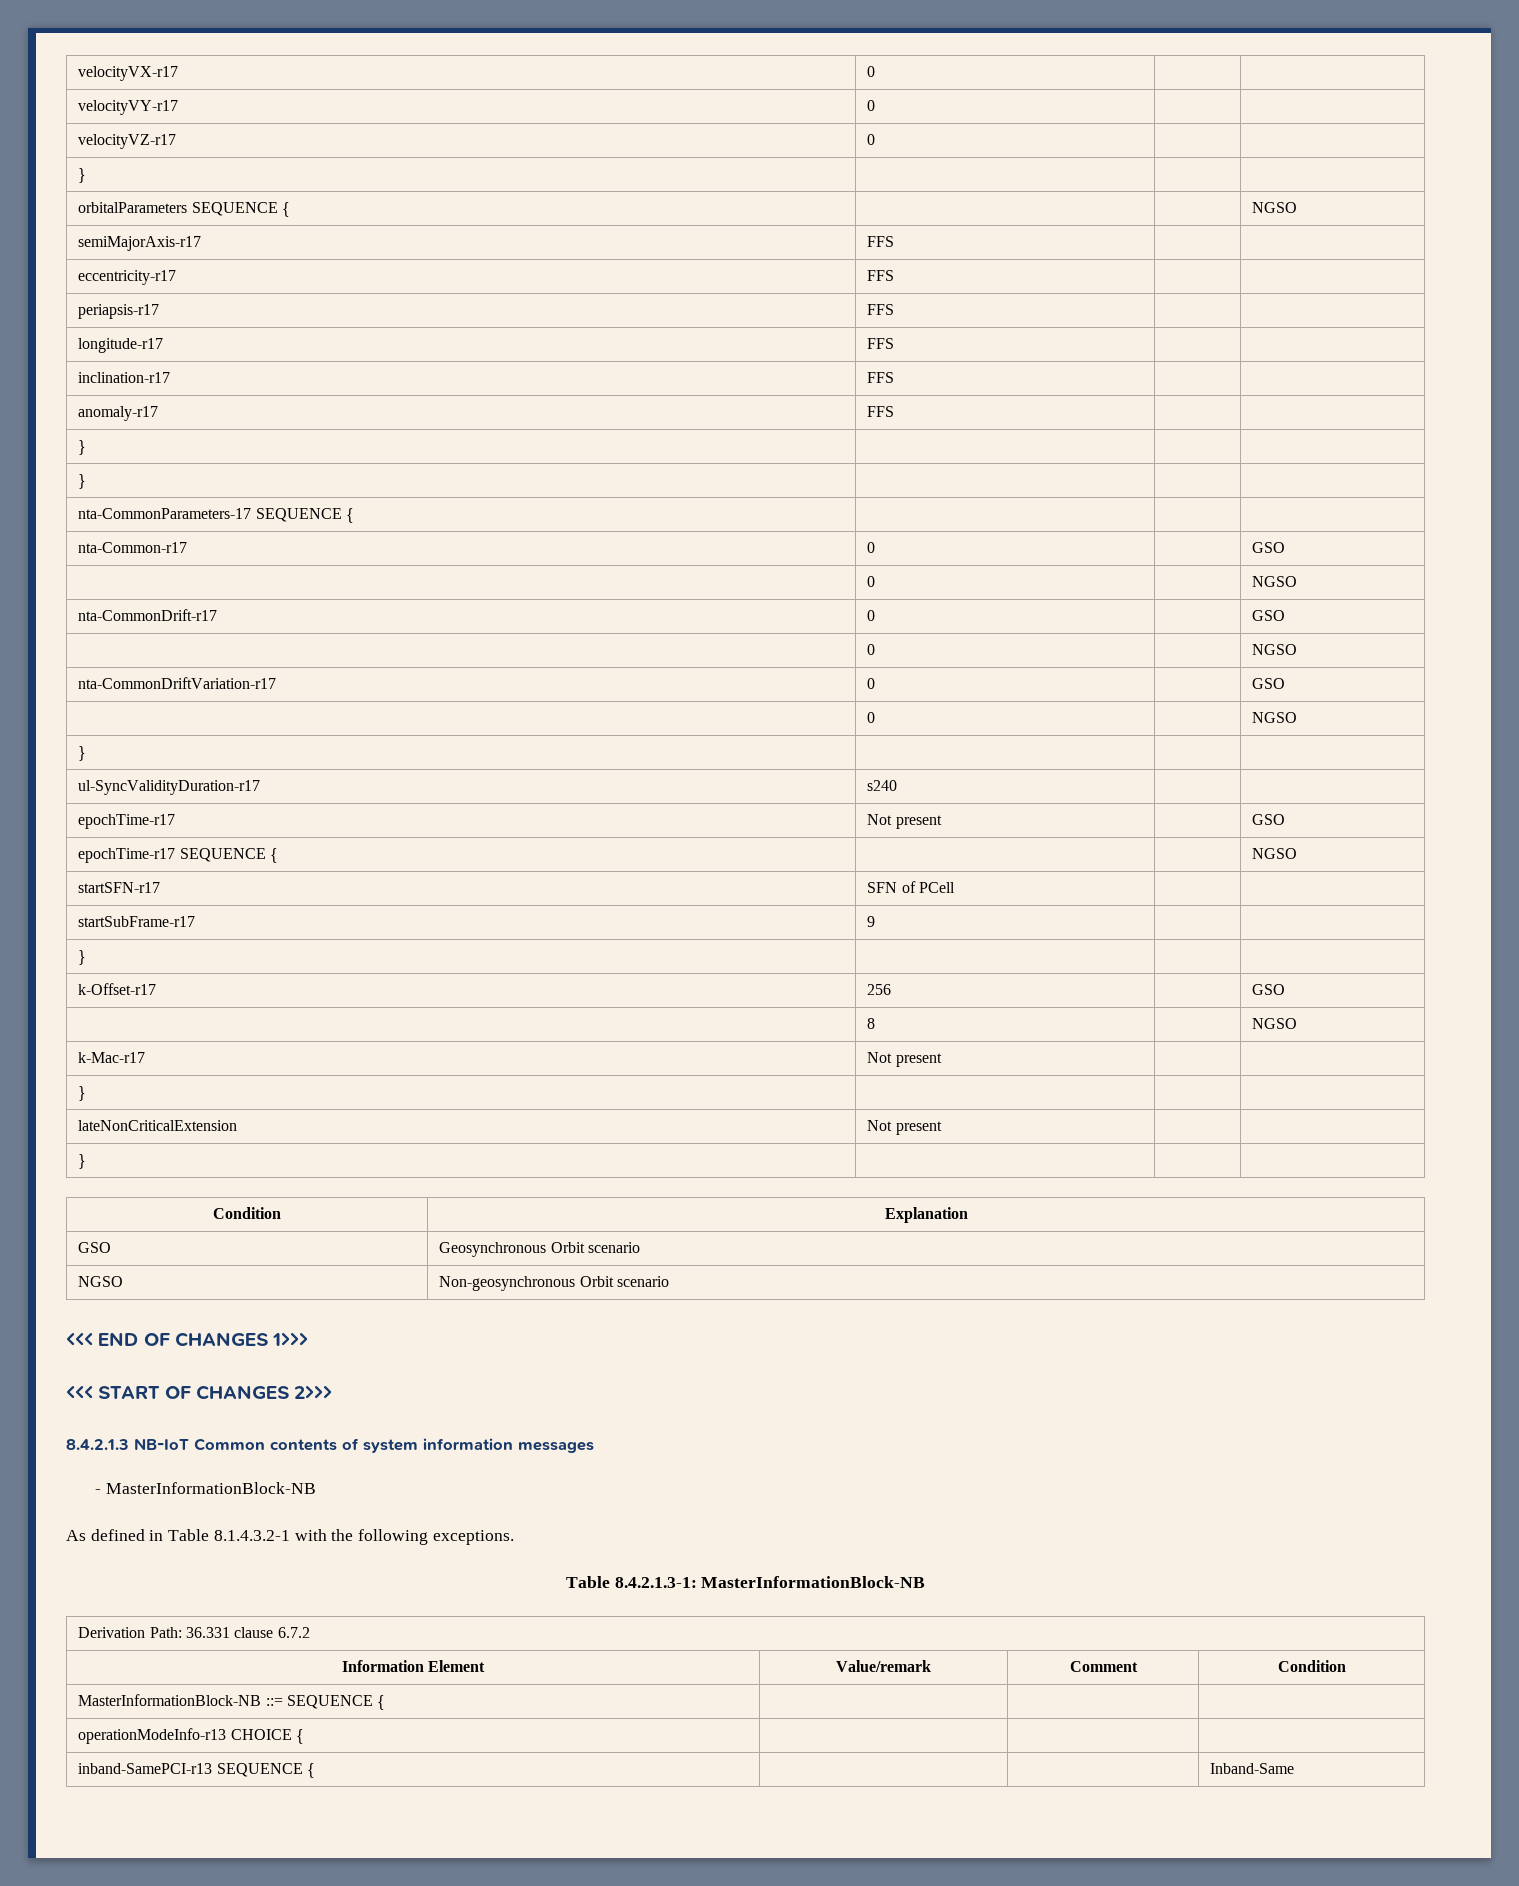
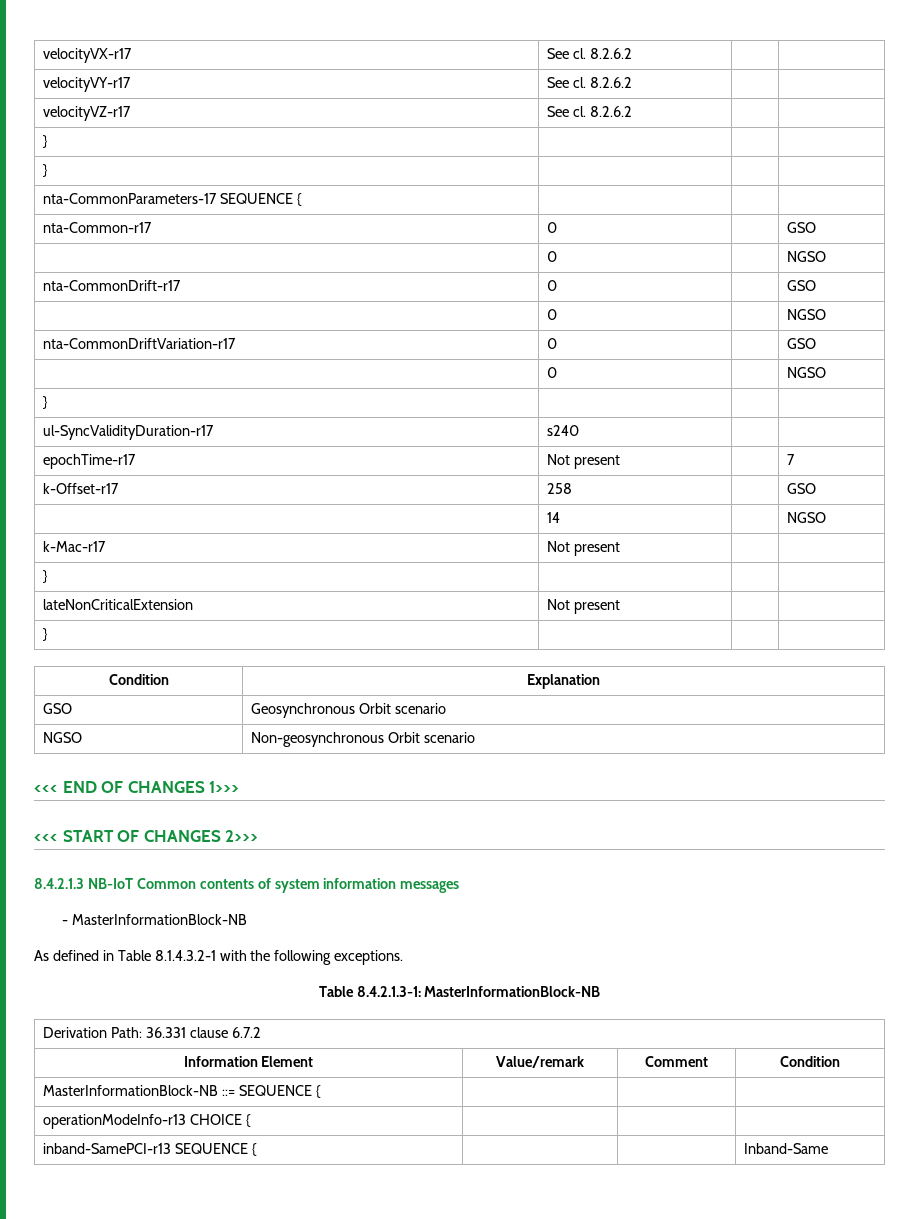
[867,66,876,77] [78,100,179,115] [867,100,876,111] [78,134,177,149] [867,134,876,145] [78,168,87,183] [78,202,290,217] [1252,202,1298,213] [78,236,202,251] [867,236,895,247] [78,270,177,285] [867,270,895,281] [78,304,160,319] [867,304,895,315] [78,338,164,353] [867,338,895,349] [78,372,171,383] [867,372,895,383] [78,406,159,421] [867,406,895,417] 0 | | // velocityVY-r17 | 0 | | // velocityVZ-r17 | 0 | | // } | | | // orbitalParameters SEQUENCE { | | | NGSO // semiMajorAxis-r17 | FFS | | // eccentricity-r17 | FFS | | // periapsis-r17 | FFS | | // longitude-r17 | FFS | | // inclination-r17 | FFS | | // anomaly-r17 | FFS -> [547,48,633,59] [43,77,132,92] [547,77,633,88] [43,106,132,121] [547,106,633,117] See cl. 8.2.6.2 | | // velocityVY-r17 | See cl. 8.2.6.2 | | // velocityVZ-r17 | See cl. 8.2.6.2
[1252,814,1286,825] [78,848,278,863] [1252,848,1298,859] [78,882,161,893] [867,881,955,893] [78,916,196,927] [867,916,876,927] [78,950,87,965] GSO // epochTime-r17 SEQUENCE { | | | NGSO // startSFN-r17 | SFN of PCell | | // startSubFrame-r17 | 9 | | // } | | | -> [787,454,796,465] 7
[867,984,892,995] [1252,984,1286,995] [867,1018,876,1029] 256 | | GSO // | 8 -> [547,483,573,494] [787,483,817,494] [547,512,561,523] 258 | | GSO // | 14

